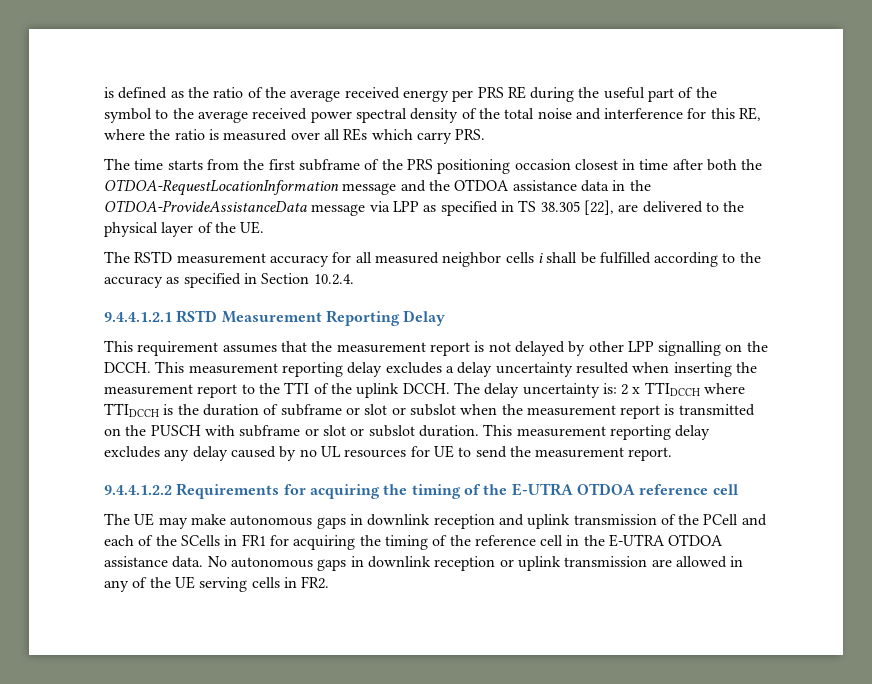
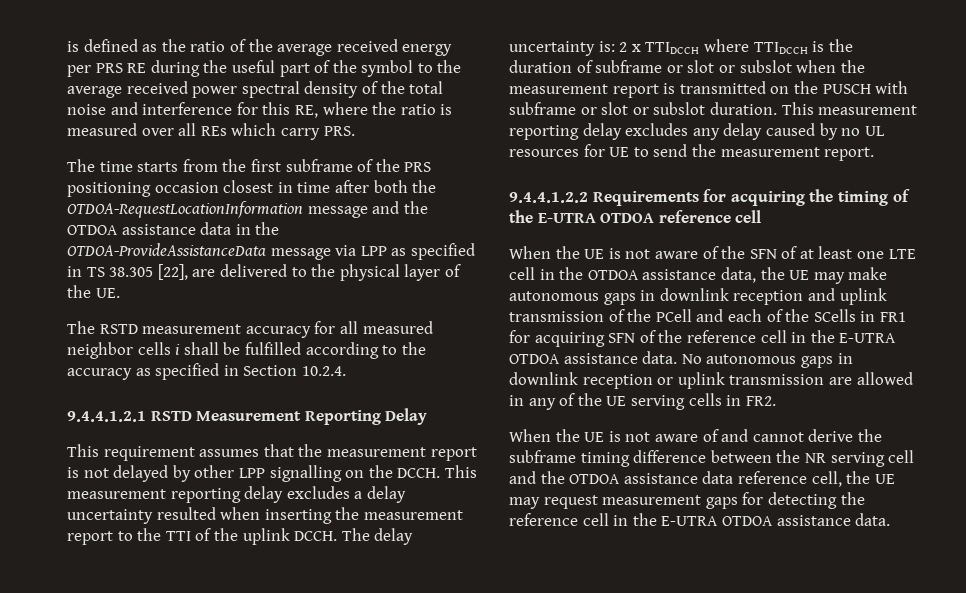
[104,513,130,525] The -> [509,246,916,259] [509,267,785,283] When the UE is not aware of the SFN of at least one LTE cell in the OTDOA assistance data, the
[359,535,428,550] the timing -> [608,333,636,343] SFN
(330, 582) none -> [509,429,882,442] [509,450,915,467] [509,471,895,487] [509,492,865,509] [509,513,891,526] // When the UE is not aware of and cannot derive the subframe timing difference between the NR serving cell and the OTDOA assistance data reference cell, the UE may request measurement gaps for detecting the reference cell in the E-UTRA OTDOA assistance data.

